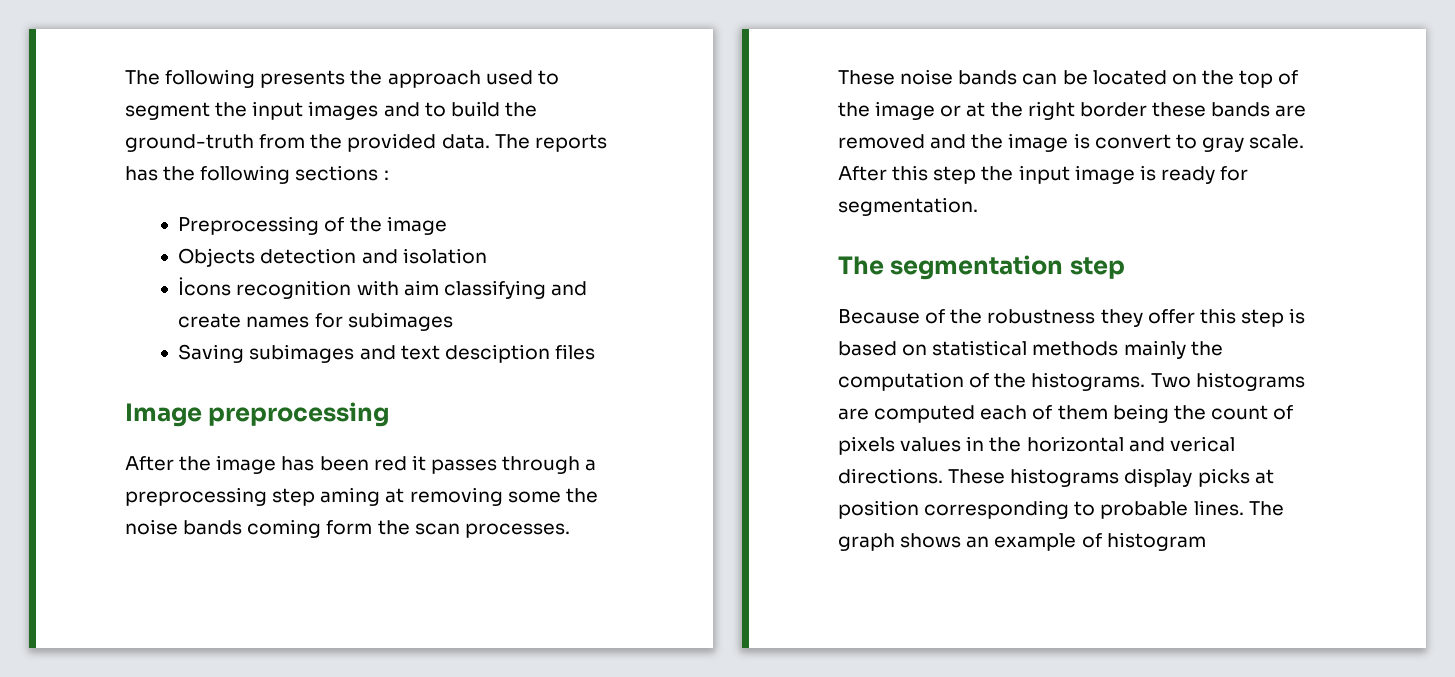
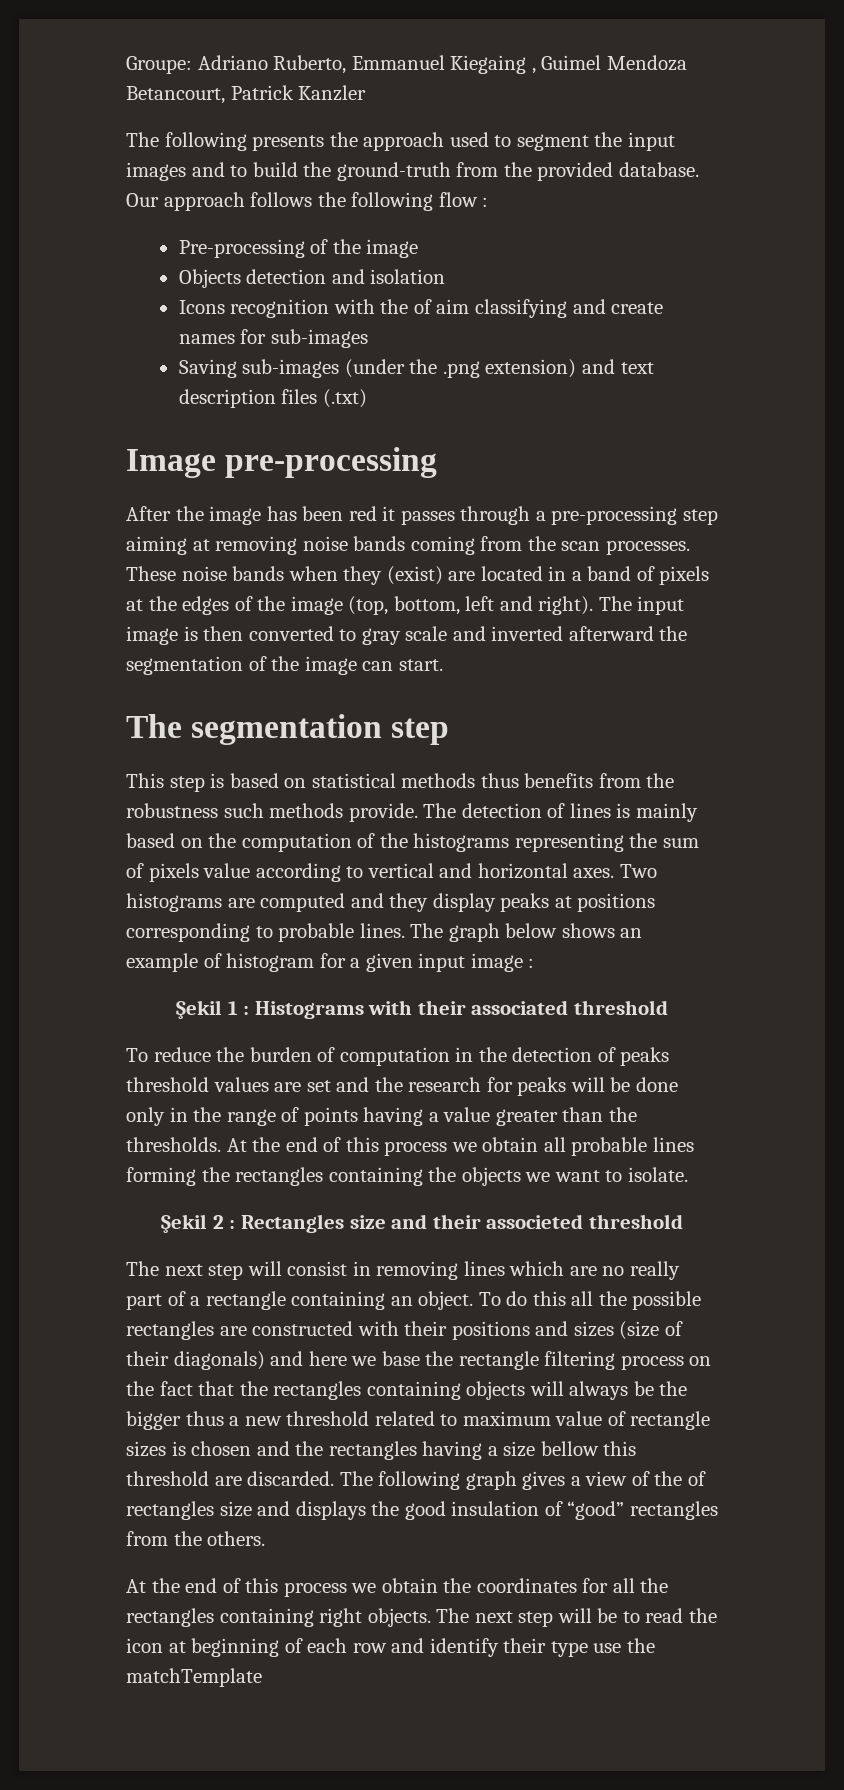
(125, 77) none -> [126,55,687,74] [126,85,367,104] Groupe: Adriano Ruberto, Emmanuel Kiegaing , Guimel Mendoza Betancourt, Patrick Kanzler //
[441,134,607,152] [125,166,158,181] data. The reports has -> [618,162,699,177] [126,192,313,211] database. Our approach follows
[295,165,389,181] [178,216,320,235] sections : // Preprocessing -> [438,192,489,207] [178,239,305,258] flow : // Pre-processing
[178,277,232,296] İcons -> [178,300,225,314] Icons
(399, 288) none -> [380,299,432,314] the of
[347,312,453,331] subimages -> [270,329,368,348] sub-images
[249,344,355,363] subimages -> [242,359,577,378] sub-images (under the .png extension)
[444,344,550,363] desciption -> [178,389,276,408] description
(595, 352) none -> [322,389,367,408] (.txt)
[208,402,390,427] preprocessing -> [225,447,438,478] pre-processing
[125,487,598,506] preprocessing step aming at removing some the -> [551,506,718,525] [126,536,298,555] pre-processing step aiming at removing
[326,520,373,535] form -> [480,536,523,551] from
[1022,70,1299,88] [838,101,1307,120] [838,133,1305,152] [838,165,1249,184] [838,197,978,216] [838,255,1125,280] [838,308,1236,327] can be located on the top of the image or at the right border these bands are removed and the image is convert to gray scale. After this step the input image is ready for segmentation. // The segmentation step // Because of the robustness they offer this -> [288,566,710,585] [126,596,685,615] [126,626,688,645] [126,656,443,675] [126,714,450,745] [126,773,164,788] when they (exist) are located in a band of pixels at the edges of the image (top, bottom, left and right). The input image is then converted to gray scale and inverted afterward the segmentation of the image can start. // The segmentation step // This
[1123,340,1223,359] [838,372,1305,391] [838,404,1294,423] [838,436,1235,455] [838,468,1274,487] [838,500,919,519] mainly the computation of the histograms. Two histograms are computed each of them being the count of pixels values in the horizontal and verical directions. These histograms display picks at position -> [480,773,675,788] [126,803,698,822] [126,833,699,852] [126,863,657,882] [126,893,656,912] thus benefits from the robustness such methods provide. The detection of lines is mainly based on the computation of the histograms representing the sum of pixels value according to vertical and horizontal axes. Two histograms are computed and they display peaks at positions
(895, 542) none -> [505,923,558,938] below
(1206, 541) none -> [319,953,535,972] [176,1000,668,1019] [126,1047,670,1066] [126,1077,678,1096] [126,1107,637,1126] [126,1137,694,1156] [126,1167,688,1186] [161,1214,683,1233] [126,1261,680,1280] [126,1291,702,1310] [126,1321,683,1340] [126,1351,712,1370] [126,1381,688,1400] [126,1411,711,1430] [126,1441,637,1460] [126,1471,706,1490] [126,1501,718,1520] [126,1531,266,1546] [126,1578,669,1597] [126,1608,717,1627] [126,1638,655,1657] [126,1668,262,1687] for a given input image : // Şekil 1 : Histograms with their associated threshold // To reduce the burden of computation in the detection of peaks threshold values are set and the research for peaks will be done only in the range of points having a value greater than the thresholds. At the end of this process we obtain all probable lines forming the rectangles containing the objects we want to isolate. // Şekil 2 : Rectangles size and their associeted threshold // The next step will consist in removing lines which are no really part of a rectangle containing an object. To do this all the possible rectangles are constructed with their positions and sizes (size of their diagonals) and here we base the rectangle filtering process on the fact that the rectangles containing objects will always be the bigger thus a new threshold related to maximum value of rectangle sizes is chosen and the rectangles having a size bellow this threshold are discarded. The following graph gives a view of the of rectangles size and displays the good insulation of “good” rectangles from the others. // At the end of this process we obtain the coordinates for all the rectangles containing right objects. The next step will be to read the icon at beginning of each row and identify their type use the matchTemplate

